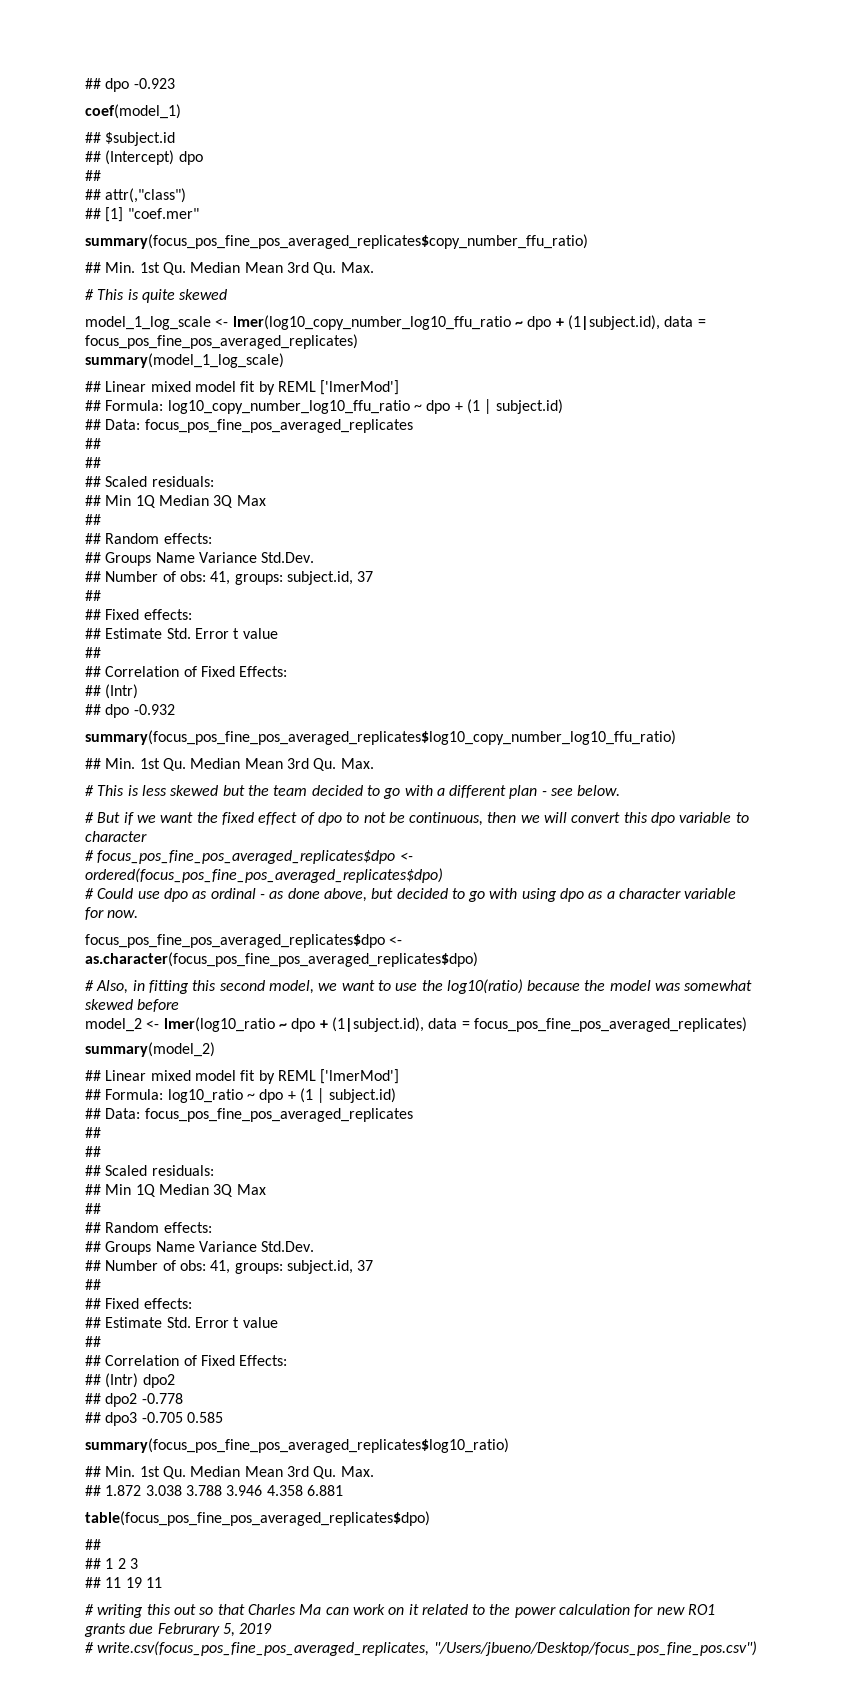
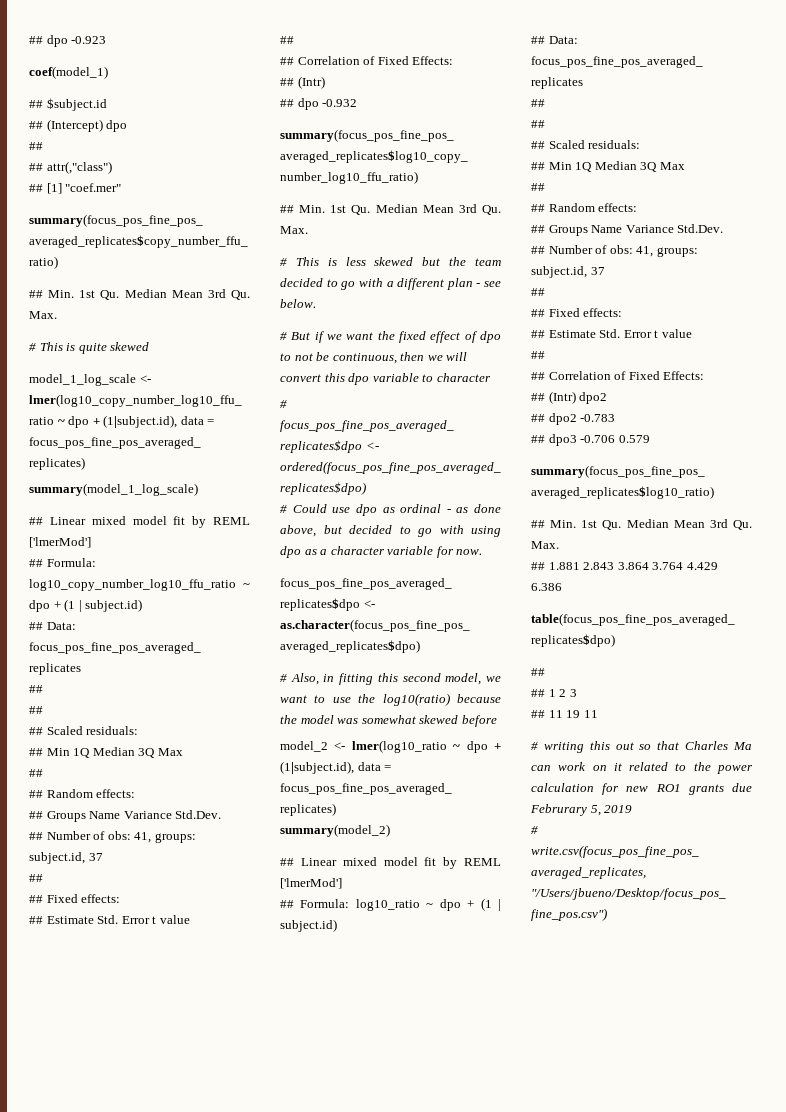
[141,1393,183,1404] -0.778 -> [580,414,616,422] -0.783
[141,1412,223,1423] -0.705 0.585 -> [580,435,650,443] -0.706 0.579
[105,1485,343,1496] 1.872 3.038 3.788 3.946 4.358 6.881 -> [548,562,718,570] [531,583,562,591] 1.881 2.843 3.864 3.764 4.429 6.386

